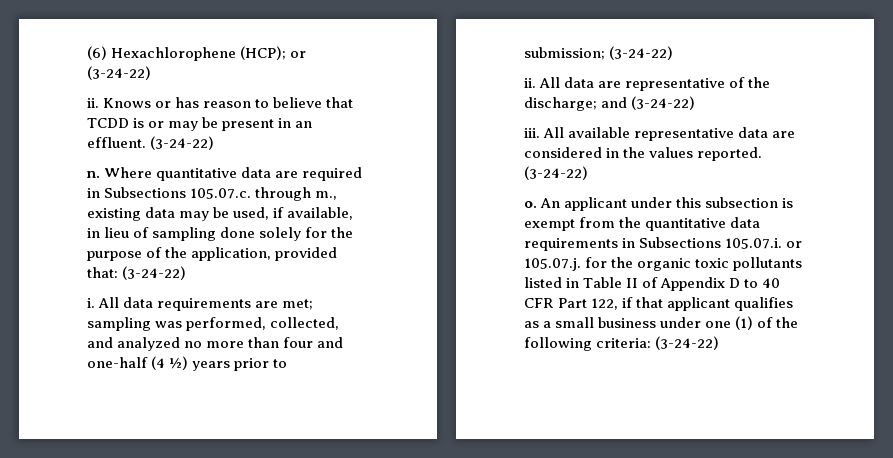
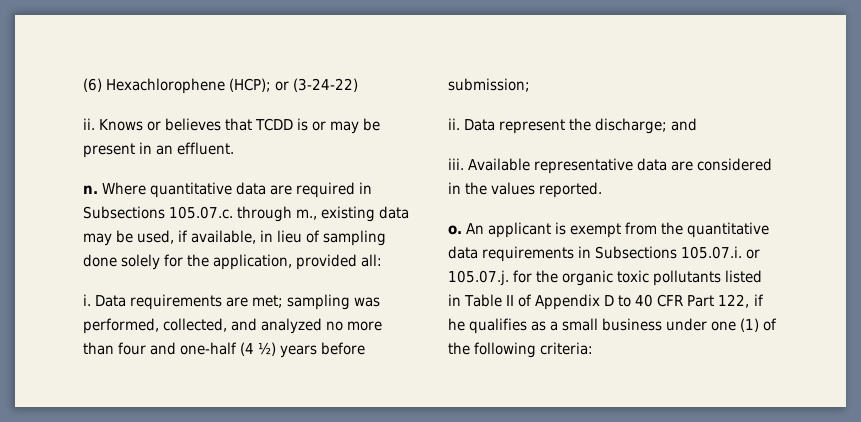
[175,97,323,108] has reason to believe -> [165,118,222,131] believes
[150,136,215,150] (3-24-22) -> (235, 148) none
[87,247,338,261] [87,266,187,280] purpose of the application, provided that: (3-24-22) -> [213,254,383,270] application, provided all:
[98,297,154,308] All data -> [95,295,127,307] Data
[234,358,288,371] prior to -> [321,342,366,355] before
[609,46,674,60] [524,77,746,91] (3-24-22) // ii. All data are representative of -> [448,118,566,134] // ii. Data represent
[631,96,696,110] (3-24-22) -> (698, 124) none
[543,127,631,138] All available -> [468,158,531,171] Available
[524,166,588,180] (3-24-22) -> (603, 190) none
[631,197,779,208] under this subsection -> (552, 230) none
[636,297,731,311] that applicant -> [448,318,465,331] he
[655,336,720,350] (3-24-22) -> (594, 348) none

